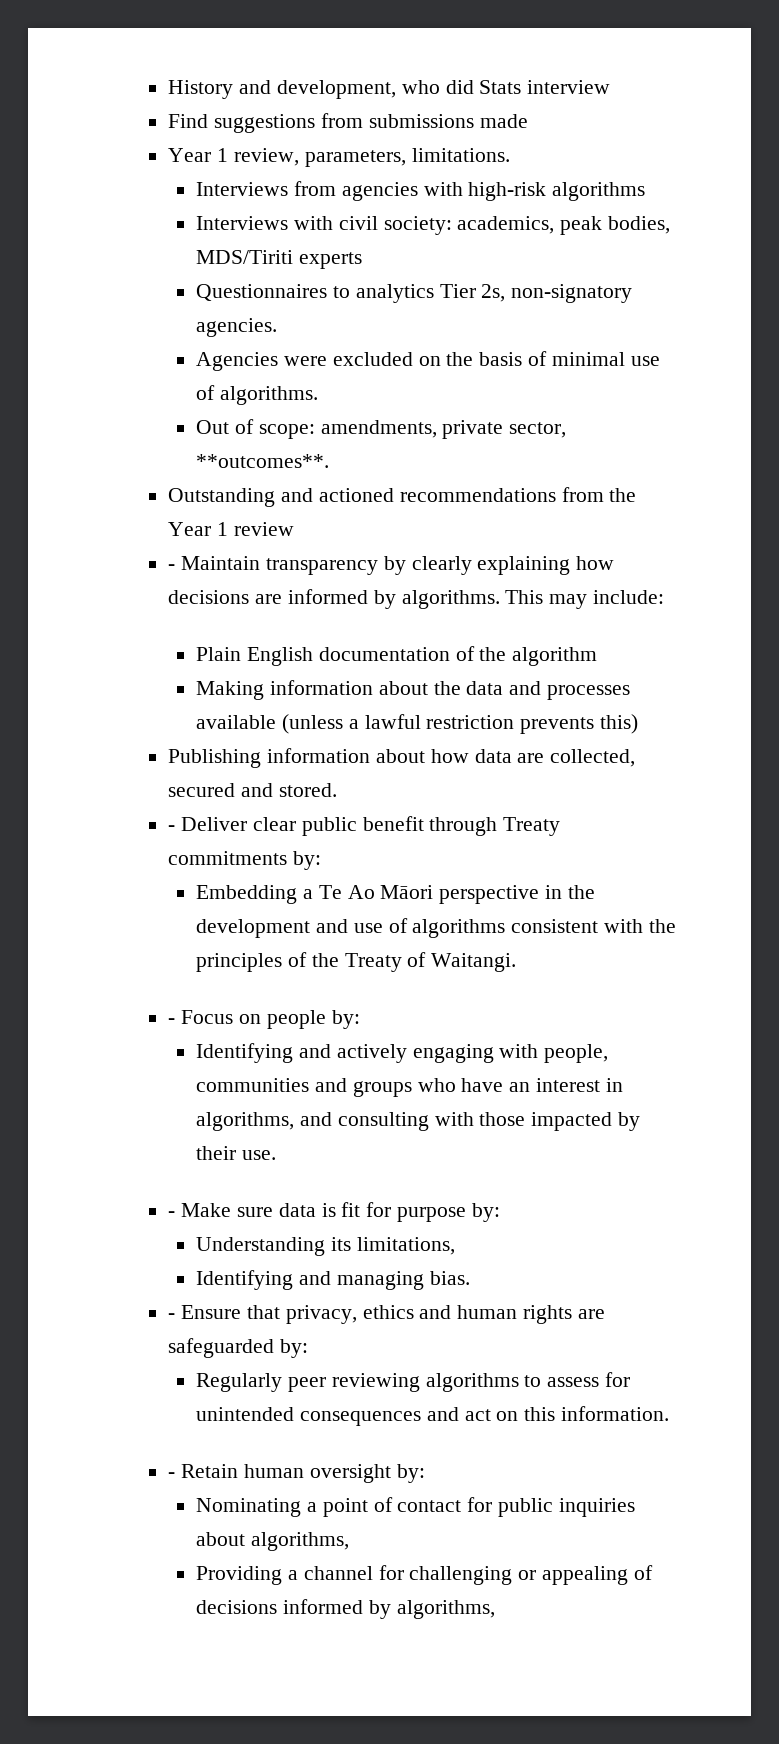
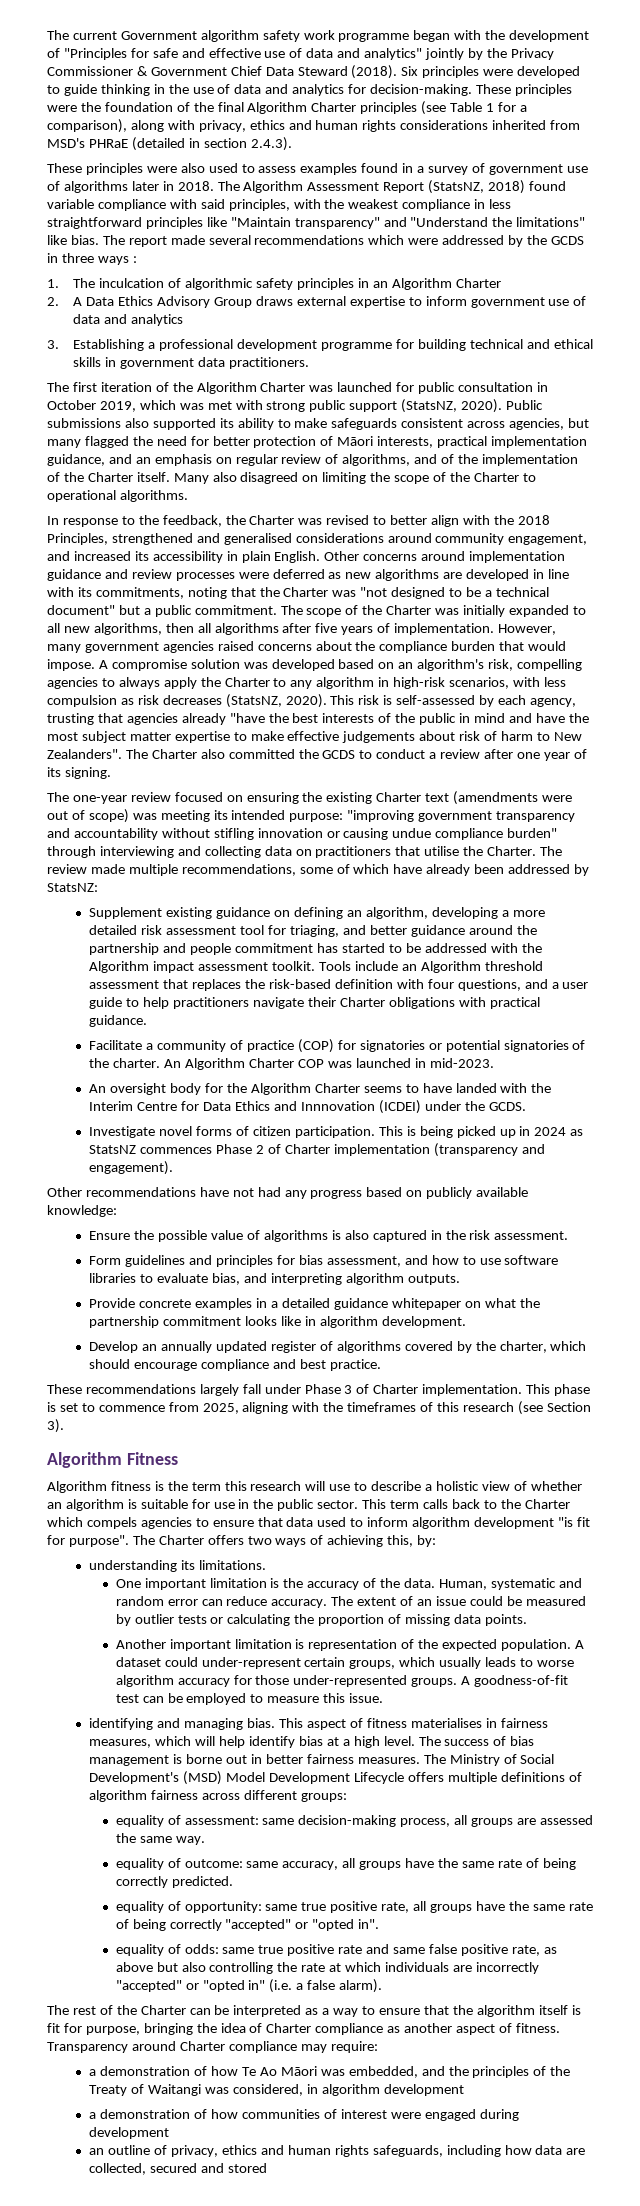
[168,80,611,99] [168,113,528,133] [168,148,510,167] [196,181,646,201] [196,216,671,235] [196,250,363,269] [196,284,633,303] [196,318,278,337] [196,351,660,371] [196,385,319,405] [196,419,567,439] [196,454,330,468] [168,487,637,507] [168,522,295,536] [168,556,615,575] [168,589,665,609] [196,646,598,666] [196,680,631,700] [196,714,639,734] [168,748,426,768] History and development, who did Stats interview // Find suggestions from submissions made // Year 1 review, parameters, limitations. // Interviews from agencies with high-risk algorithms // Interviews with civil society: academics, peak bodies, MDS/Tiriti experts // Questionnaires to analytics Tier 2s, non-signatory agencies. // Agencies were excluded on the basis of minimal use of algorithms. // Out of scope: amendments, private sector, **outcomes**. // Outstanding and actioned recommendations from the Year 1 review // - Maintain transparency by clearly explaining how decisions are informed by algorithms. This may include: // Plain English documentation of the algorithm // Making information about the data and processes available (unless a lawful restriction prevents this) // Publishing information about -> [47,30,590,42] [47,48,554,60] [47,65,581,79] [47,84,572,96] [47,101,527,115] [47,119,581,133] [47,137,292,151] [47,163,588,175] [47,180,567,194] [47,199,512,211] [47,217,586,229] [47,235,584,247] [47,253,137,265] [47,278,501,290] [47,296,587,308] [73,314,184,326] [47,339,593,351] [73,357,310,369] [47,382,548,394] [47,399,544,413] [47,418,590,430] [47,436,588,448] [47,454,578,466] [47,472,536,484] [47,490,188,502] [47,515,550,527] [47,533,588,545] [47,551,566,563] [47,569,569,581] [47,587,549,599] [47,605,586,617] [47,623,557,635] [47,641,567,653] [47,659,583,671] [47,677,566,689] [47,694,576,708] [47,713,589,725] [47,731,582,743] [47,749,587,761] [47,767,111,779] [47,791,573,805] [47,809,576,823] [47,828,558,840] [47,846,563,858] [47,864,590,876] [47,883,98,892] [89,907,545,919] [89,925,537,937] [89,943,542,955] [89,961,543,973] [89,979,589,991] [89,997,540,1009] [89,1015,148,1027] [89,1039,586,1053] [89,1058,494,1070] [89,1083,552,1095] [89,1100,526,1114] [89,1126,584,1138] [89,1143,545,1157] [89,1161,174,1175] [47,1187,529,1199] [47,1205,117,1217] [89,1230,569,1242] [89,1255,559,1267] [89,1273,460,1285] [89,1298,540,1310] [89,1316,466,1328] [89,1341,587,1353] [89,1359,381,1371] [47,1384,591,1396] [47,1401,591,1415] [47,1419,64,1433] [47,1452,178,1468] [47,1481,582,1493] [47,1499,570,1511] [47,1517,590,1529] [47,1535,437,1547] [89,1560,267,1572] [115,1578,582,1590] [115,1596,586,1608] [115,1614,527,1626] [115,1639,584,1651] [115,1657,574,1669] [115,1675,569,1687] [115,1693,384,1705] [89,1718,548,1730] [89,1736,535,1748] [89,1754,555,1766] [89,1771,582,1785] [89,1790,348,1802] [115,1815,593,1827] [115,1833,205,1845] [115,1858,576,1870] [115,1876,233,1888] [115,1901,593,1913] [115,1919,380,1931] [115,1944,557,1956] [115,1962,539,1974] [115,1979,383,1993] [47,2005,581,2017] [47,2023,560,2035] [47,2041,378,2053] [89,2066,571,2078] [89,2084,464,2096] [89,2109,519,2121] [89,2127,170,2139] [89,2145,501,2157] The current Government algorithm safety work programme began with the development of "Principles for safe and effective use of data and analytics" jointly by the Privacy Commissioner & Government Chief Data Steward (2018). Six principles were developed to guide thinking in the use of data and analytics for decision-making. These principles were the foundation of the final Algorithm Charter principles (see Table 1 for a comparison), along with privacy, ethics and human rights considerations inherited from MSD's PHRaE (detailed in section 2.4.3). // These principles were also used to assess examples found in a survey of government use of algorithms later in 2018. The Algorithm Assessment Report (StatsNZ, 2018) found variable compliance with said principles, with the weakest compliance in less straightforward principles like "Maintain transparency" and "Understand the limitations" like bias. The report made several recommendations which were addressed by the GCDS in three ways : // 1. The inculcation of algorithmic safety principles in an Algorithm Charter // 2. A Data Ethics Advisory Group draws external expertise to inform government use of data and analytics // 3. Establishing a professional development programme for building technical and ethical skills in government data practitioners. // The first iteration of the Algorithm Charter was launched for public consultation in October 2019, which was met with strong public support (StatsNZ, 2020). Public submissions also supported its ability to make safeguards consistent across agencies, but many flagged the need for better protection of Māori interests, practical implementation guidance, and an emphasis on regular review of algorithms, and of the implementation of the Charter itself. Many also disagreed on limiting the scope of the Charter to operational algorithms. // In response to the feedback, the Charter was revised to better align with the 2018 Principles, strengthened and generalised considerations around community engagement, and increased its accessibility in plain English. Other concerns around implementation guidance and review processes were deferred as new algorithms are developed in line with its commitments, noting that the Charter was "not designed to be a technical document" but a public commitment. The scope of the Charter was initially expanded to all new algorithms, then all algorithms after five years of implementation. However, many government agencies raised concerns about the compliance burden that would impose. A compromise solution was developed based on an algorithm's risk, compelling agencies to always apply the Charter to any algorithm in high-risk scenarios, with less compulsion as risk decreases (StatsNZ, 2020). This risk is self-assessed by each agency, trusting that agencies already "have the best interests of the public in mind and have the most subject matter expertise to make effective judgements about risk of harm to New Zealanders". The Charter also committed the GCDS to conduct a review after one year of its signing. // The one-year review focused on ensuring the existing Charter text (amendments were out of scope) was meeting its intended purpose: "improving government transparency and accountability without stifling innovation or causing undue compliance burden" through interviewing and collecting data on practitioners that utilise the Charter. The review made multiple recommendations, some of which have already been addressed by StatsNZ: // Supplement existing guidance on defining an algorithm, developing a more detailed risk assessment tool for triaging, and better guidance around the partnership and people commitment has started to be addressed with the Algorithm impact assessment toolkit. Tools include an Algorithm threshold assessment that replaces the risk-based definition with four questions, and a user guide to help practitioners navigate their Charter obligations with practical guidance. // Facilitate a community of practice (COP) for signatories or potential signatories of the charter. An Algorithm Charter COP was launched in mid-2023. // An oversight body for the Algorithm Charter seems to have landed with the Interim Centre for Data Ethics and Innnovation (ICDEI) under the GCDS. // Investigate novel forms of citizen participation. This is being picked up in 2024 as StatsNZ commences Phase 2 of Charter implementation (transparency and engagement). // Other recommendations have not had any progress based on publicly available knowledge: // Ensure the possible value of algorithms is also captured in the risk assessment. // Form guidelines and principles for bias assessment, and how to use software libraries to evaluate bias, and interpreting algorithm outputs. // Provide concrete examples in a detailed guidance whitepaper on what the partnership commitment looks like in algorithm development. // Develop an annually updated register of algorithms covered by the charter, which should encourage compliance and best practice. // These recommendations largely fall under Phase 3 of Charter implementation. This phase is set to commence from 2025, aligning with the timeframes of this research (see Section 3). // Algorithm Fitness // Algorithm fitness is the term this research will use to describe a holistic view of whether an algorithm is suitable for use in the public sector. This term calls back to the Charter which compels agencies to ensure that data used to inform algorithm development "is fit for purpose". The Charter offers two ways of achieving this, by: // understanding its limitations. // One important limitation is the accuracy of the data. Human, systematic and random error can reduce accuracy. The extent of an issue could be measured by outlier tests or calculating the proportion of missing data points. // Another important limitation is representation of the expected population. A dataset could under-represent certain groups, which usually leads to worse algorithm accuracy for those under-represented groups. A goodness-of-fit test can be employed to measure this issue. // identifying and managing bias. This aspect of fitness materialises in fairness measures, which will help identify bias at a high level. The success of bias management is borne out in better fairness measures. The Ministry of Social Development's (MSD) Model Development Lifecycle offers multiple definitions of algorithm fairness across different groups: // equality of assessment: same decision-making process, all groups are assessed the same way. // equality of outcome: same accuracy, all groups have the same rate of being correctly predicted. // equality of opportunity: same true positive rate, all groups have the same rate of being correctly "accepted" or "opted in". // equality of odds: same true positive rate and same false positive rate, as above but also controlling the rate at which individuals are incorrectly "accepted" or "opted in" (i.e. a false alarm). // The rest of the Charter can be interpreted as a way to ensure that the algorithm itself is fit for purpose, bringing the idea of Charter compliance as another aspect of fitness. Transparency around Charter compliance may require: // a demonstration of how Te Ao Māori was embedded, and the principles of the Treaty of Waitangi was considered, in algorithm development // a demonstration of how communities of interest were engaged during development // an outline of privacy, ethics and human rights safeguards, including
[279,783,338,797] [168,816,561,836] [168,851,322,870] [196,885,595,904] [196,918,676,938] [196,952,517,972] [168,1010,360,1029] [196,1043,609,1063] [196,1078,623,1097] [196,1112,641,1131] [196,1146,277,1160] [168,1202,500,1222] [196,1237,455,1256] [196,1270,470,1290] [168,1305,605,1324] [168,1338,309,1358] [196,1372,631,1392] [196,1406,670,1426] [168,1464,425,1483] [196,1497,635,1517] [196,1532,350,1551] [196,1565,653,1585] [196,1599,495,1619] stored. // - Deliver clear public benefit through Treaty commitments by: // Embedding a Te Ao Māori perspective in the development and use of algorithms consistent with the principles of the Treaty of Waitangi. // - Focus on people by: // Identifying and actively engaging with people, communities and groups who have an interest in algorithms, and consulting with those impacted by their use. // - Make sure data is fit for purpose by: // Understanding its limitations, // Identifying and managing bias. // - Ensure that privacy, ethics and human rights are safeguarded by: // Regularly peer reviewing algorithms to assess for unintended consequences and act on this information. // - Retain human oversight by: // Nominating a point of contact for public inquiries about algorithms, // Providing a channel for challenging or appealing of decisions informed by algorithms, -> [228,2163,268,2173] stored

